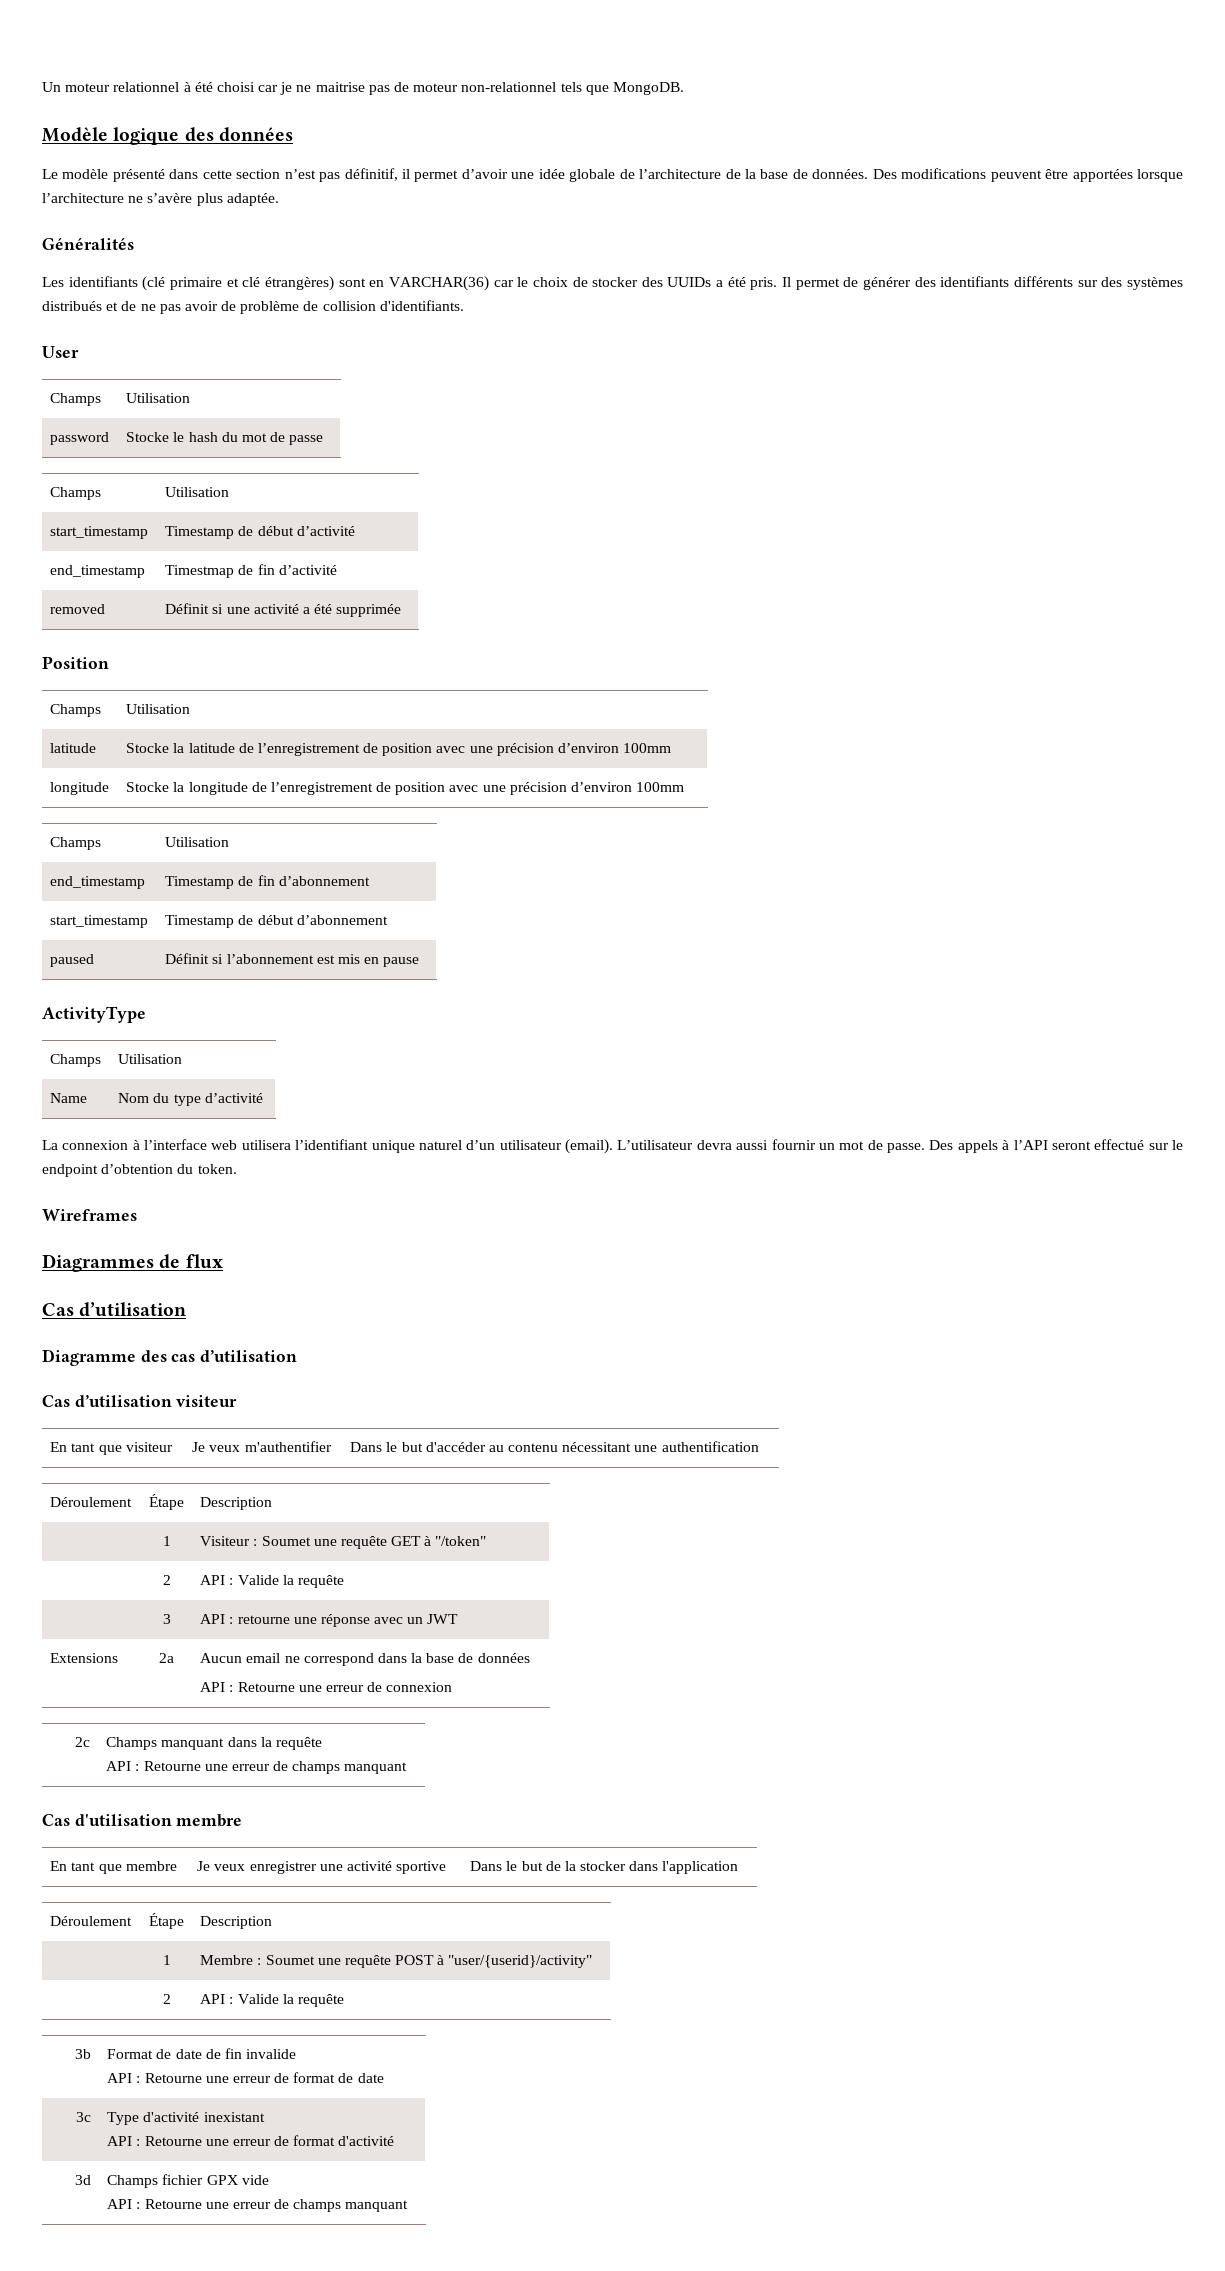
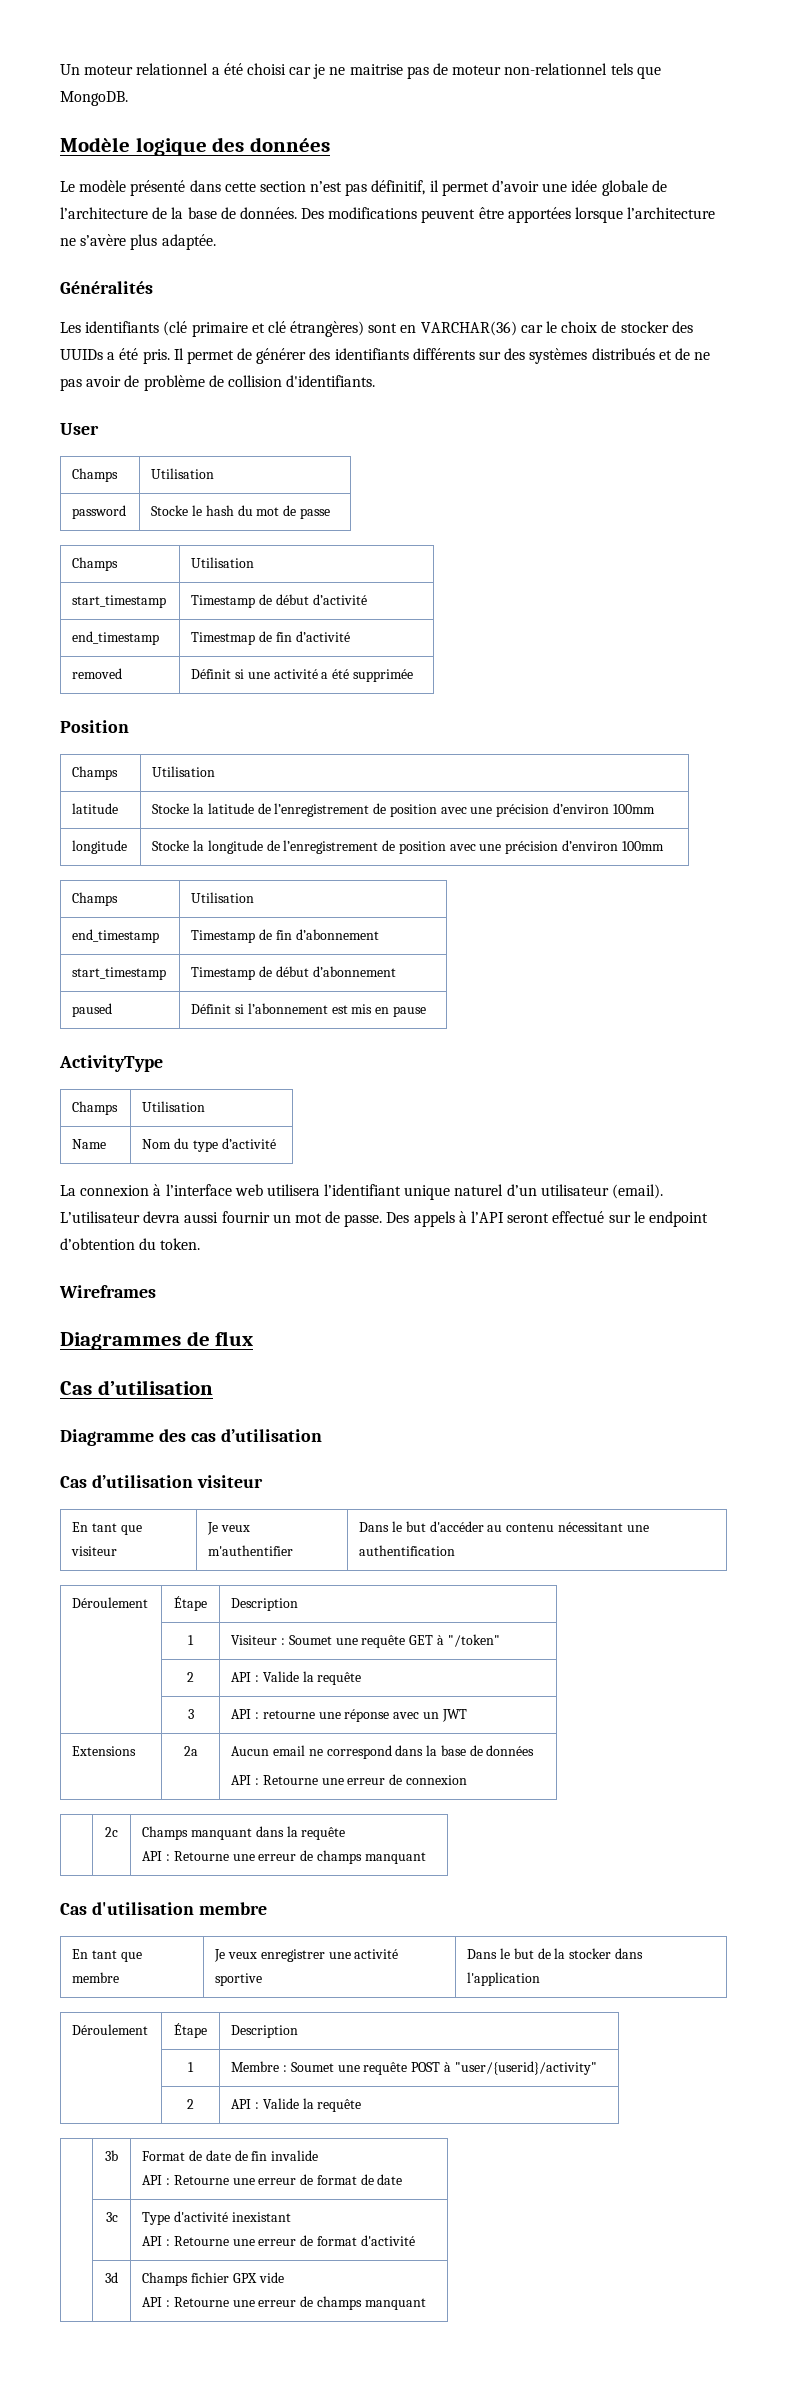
[183,82,191,92] à -> [211,67,220,75] a

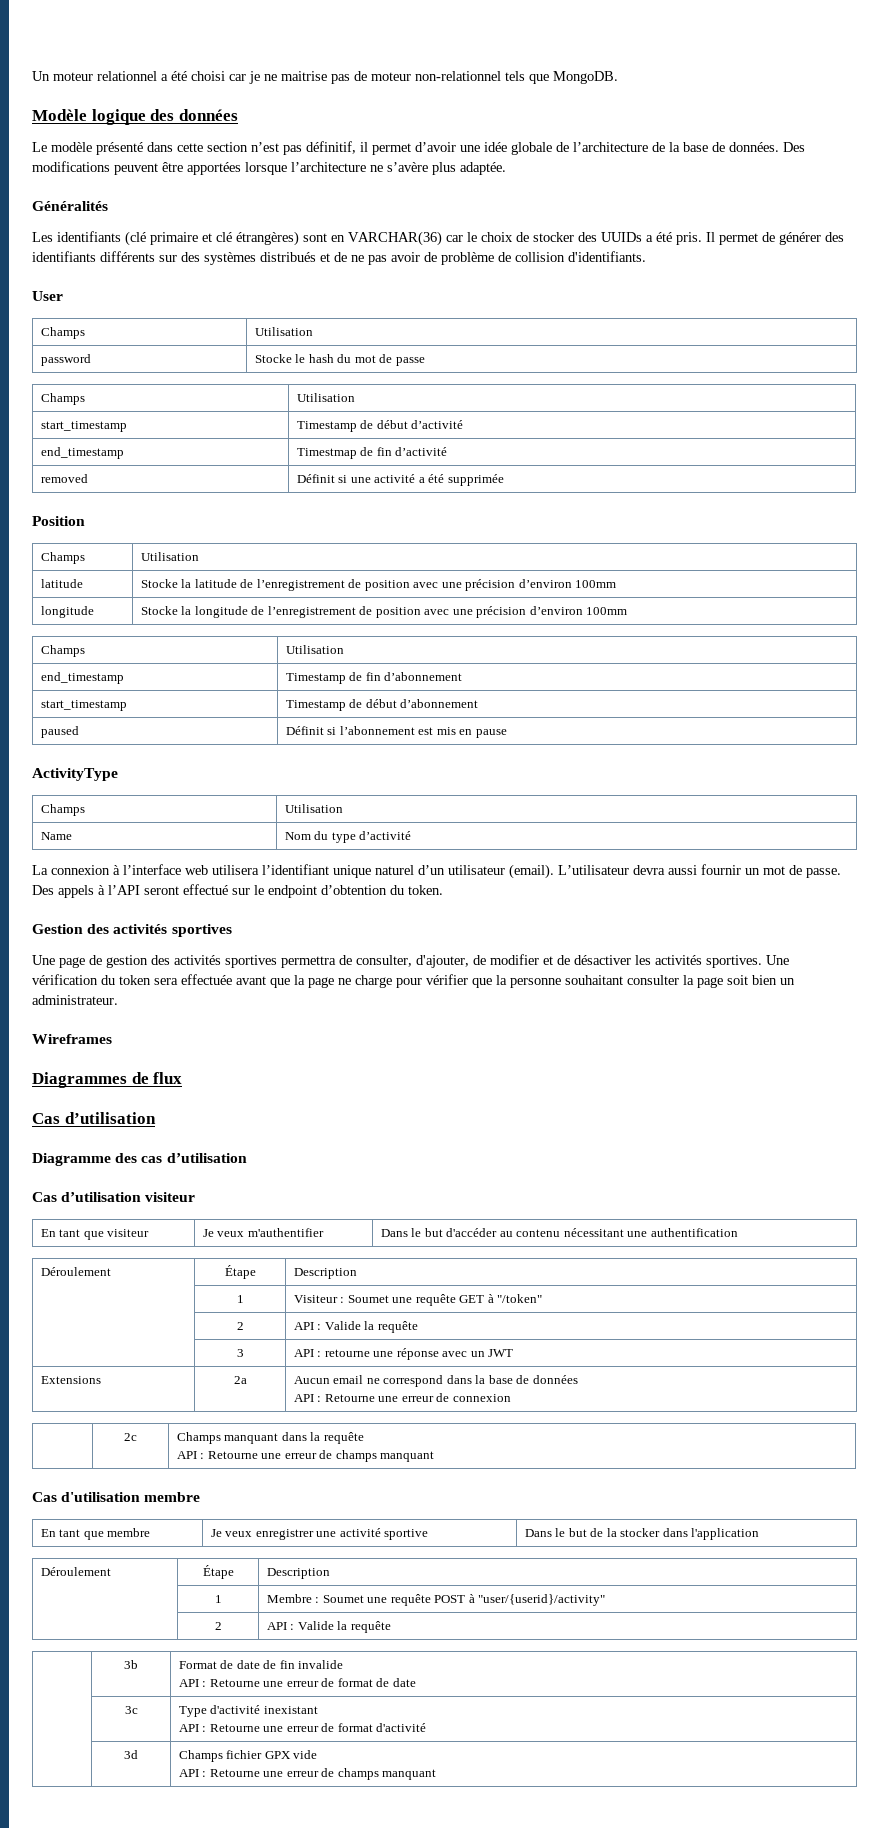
(201, 1244) none -> [32,924,232,937] [32,954,789,968] [32,974,795,988] [32,995,118,1005] // Gestion des activités sportives // Une page de gestion des activités sportives permettra de consulter, d'ajouter, de modifier et de désactiver les activités sportives. Une vérification du token sera effectuée avant que la page ne charge pour vérifier que la personne souhaitant consulter la page soit bien un administrateur.

